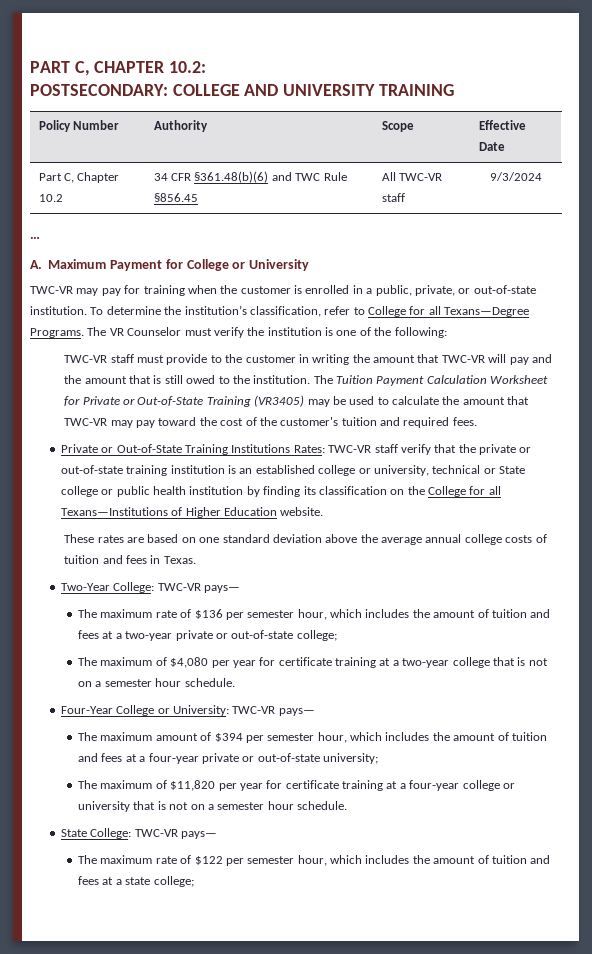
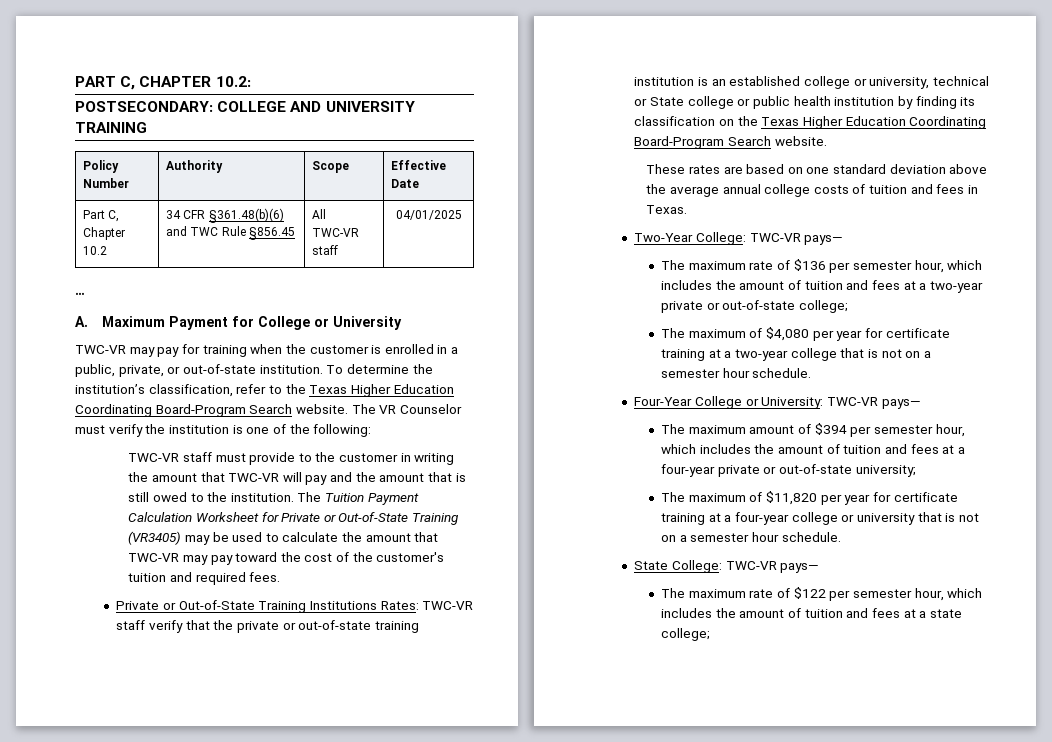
[490,172,542,181] 9/3/2024 -> [395,210,462,220] 04/01/2025
[368,306,530,317] [30,328,84,338] College for all Texans—Degree Programs. -> [285,384,454,397] [75,404,348,417] the Texas Higher Education Coordinating Board-Program Search website.
[428,486,501,497] [60,507,278,518] College for all Texans—Institutions of Higher Education -> [761,116,987,129] [634,136,772,149] Texas Higher Education Coordinating Board-Program Search

